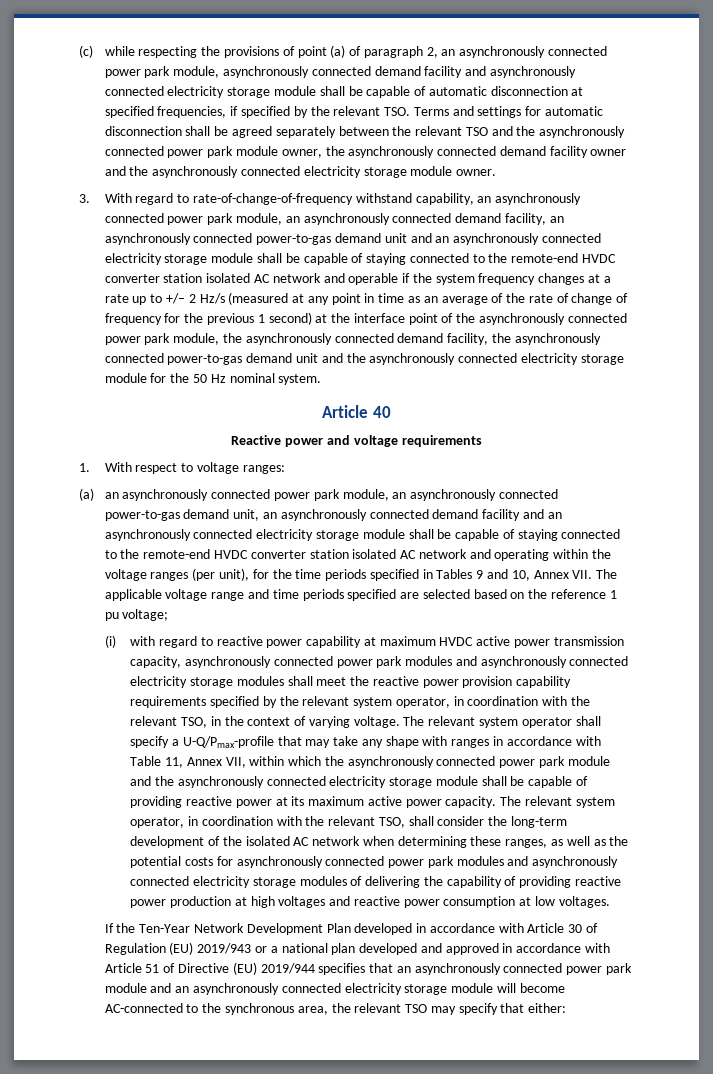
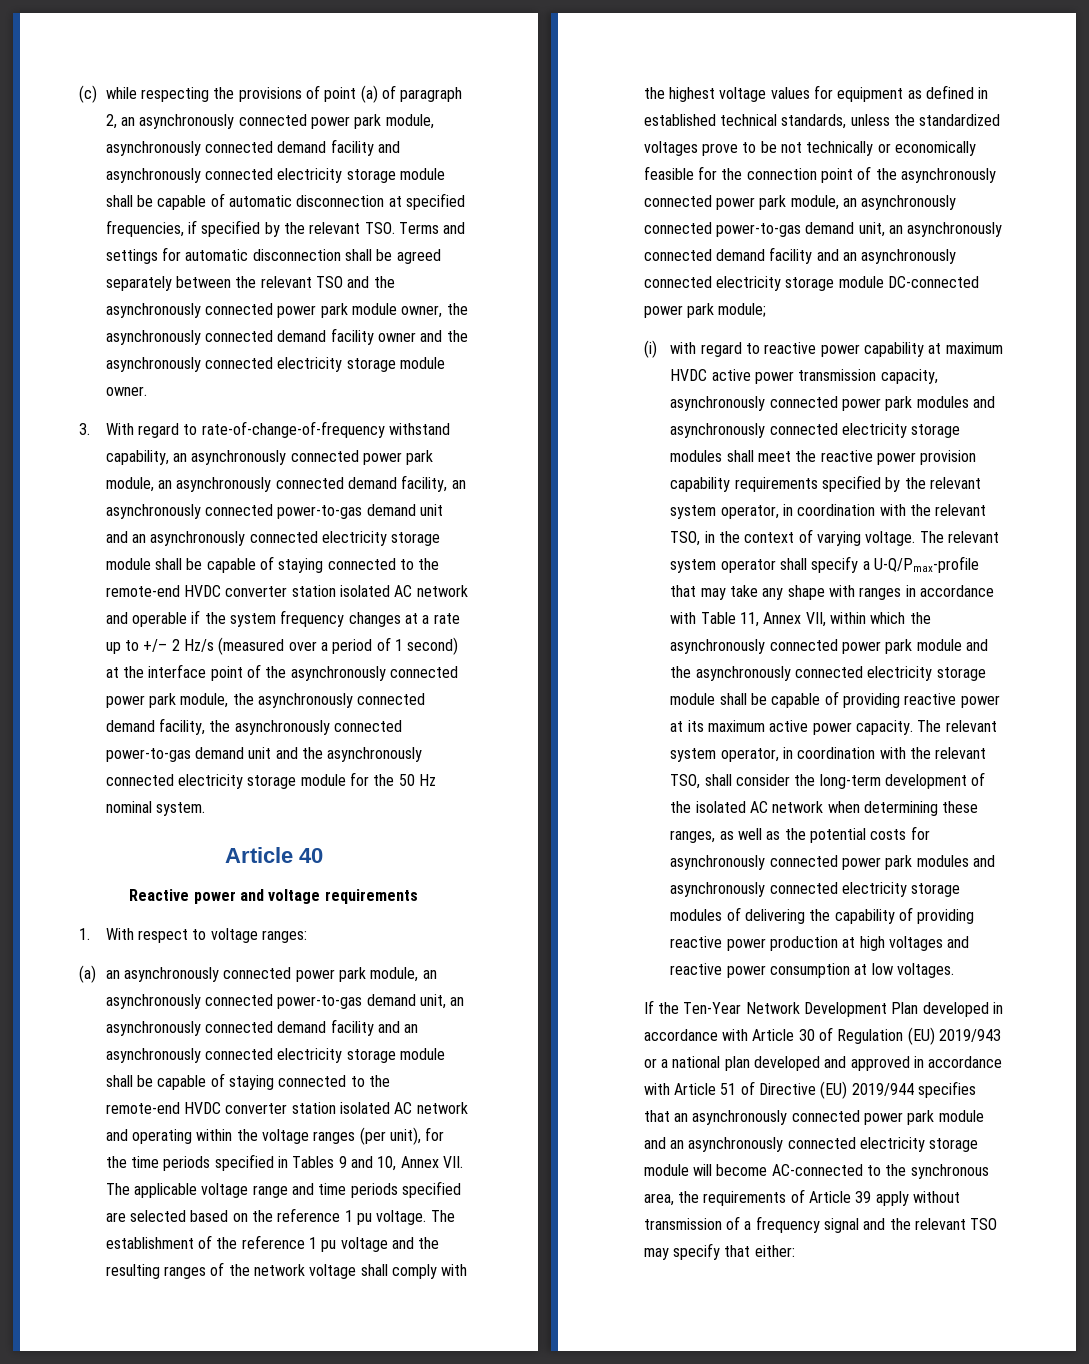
[292,293,629,305] [104,313,254,325] at any point in time as an average of the rate of change of frequency for the previous -> [288,637,391,654] over a period of
[122,609,169,621] voltage; -> [376,1210,455,1225] [105,1235,440,1252] [105,1262,468,1279] [643,85,989,102] [643,114,1001,129] [643,141,976,156] [643,166,996,183] [643,195,957,210] [643,222,1003,237] [643,247,957,264] [643,276,979,291] [643,303,767,318] voltage. The establishment of the reference 1 pu voltage and the resulting ranges of the network voltage shall comply with the highest voltage values for equipment as defined in established technical standards, unless the standardized voltages prove to be not technically or economically feasible for the connection point of the asynchronously connected power park module, an asynchronously connected power-to-gas demand unit, an asynchronously connected demand facility and an asynchronously connected electricity storage module DC-connected power park module;
(351, 1008) none -> [703,1189,960,1206] [643,1216,911,1233] requirements of Article 39 apply without transmission of a frequency signal and the

